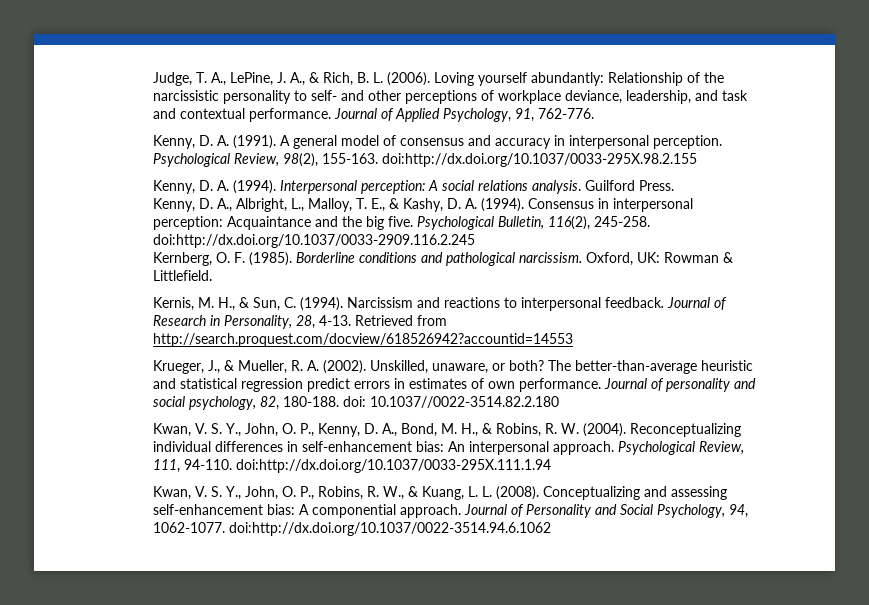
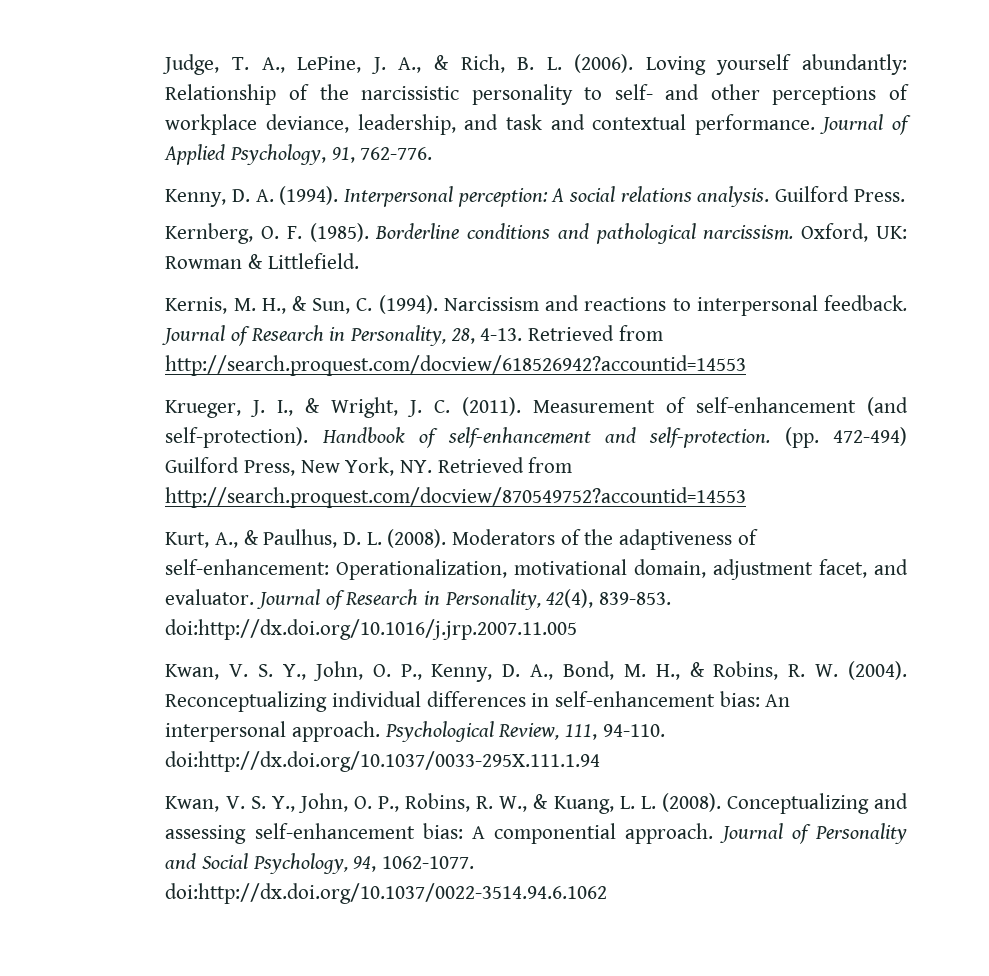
[153,135,723,149] [153,153,698,167] // Kenny, D. A. (1991). A general model of consensus and accuracy in interpersonal perception. Psychological Review, 98(2), 155-163. doi:http://dx.doi.org/10.1037/0033-295X.98.2.155 -> (433, 153) none
[153,198,694,212] [153,216,651,230] [153,234,476,248] // Kenny, D. A., Albright, L., Malloy, T. E., & Kashy, D. A. (1994). Consensus in interpersonal perception: Acquaintance and the big five. Psychological Bulletin, 116(2), 245-258. doi:http://dx.doi.org/10.1037/0033-2909.116.2.245 -> (905, 195) none
[208,360,754,374] [153,378,757,392] [153,396,560,410] J., & Mueller, R. A. (2002). Unskilled, unaware, or both? The better-than-average heuristic and statistical regression predict errors in estimates of own performance. Journal of personality and social psychology, 82, 180-188. doi: 10.1037//0022-3514.82.2.180 -> [250,397,908,418] [165,427,907,448] [165,457,573,476] [165,487,747,508] [165,529,758,550] [165,559,909,580] [165,589,672,610] [165,619,578,640] J. I., & Wright, J. C. (2011). Measurement of self-enhancement (and self-protection). Handbook of self-enhancement and self-protection. (pp. 472-494) Guilford Press, New York, NY. Retrieved from http://search.proquest.com/docview/870549752?accountid=14553 // Kurt, A., & Paulhus, D. L. (2008). Moderators of the adaptiveness of self-enhancement: Operationalization, motivational domain, adjustment facet, and evaluator. Journal of Research in Personality, 42(4), 839-853. doi:http://dx.doi.org/10.1016/j.jrp.2007.11.005

